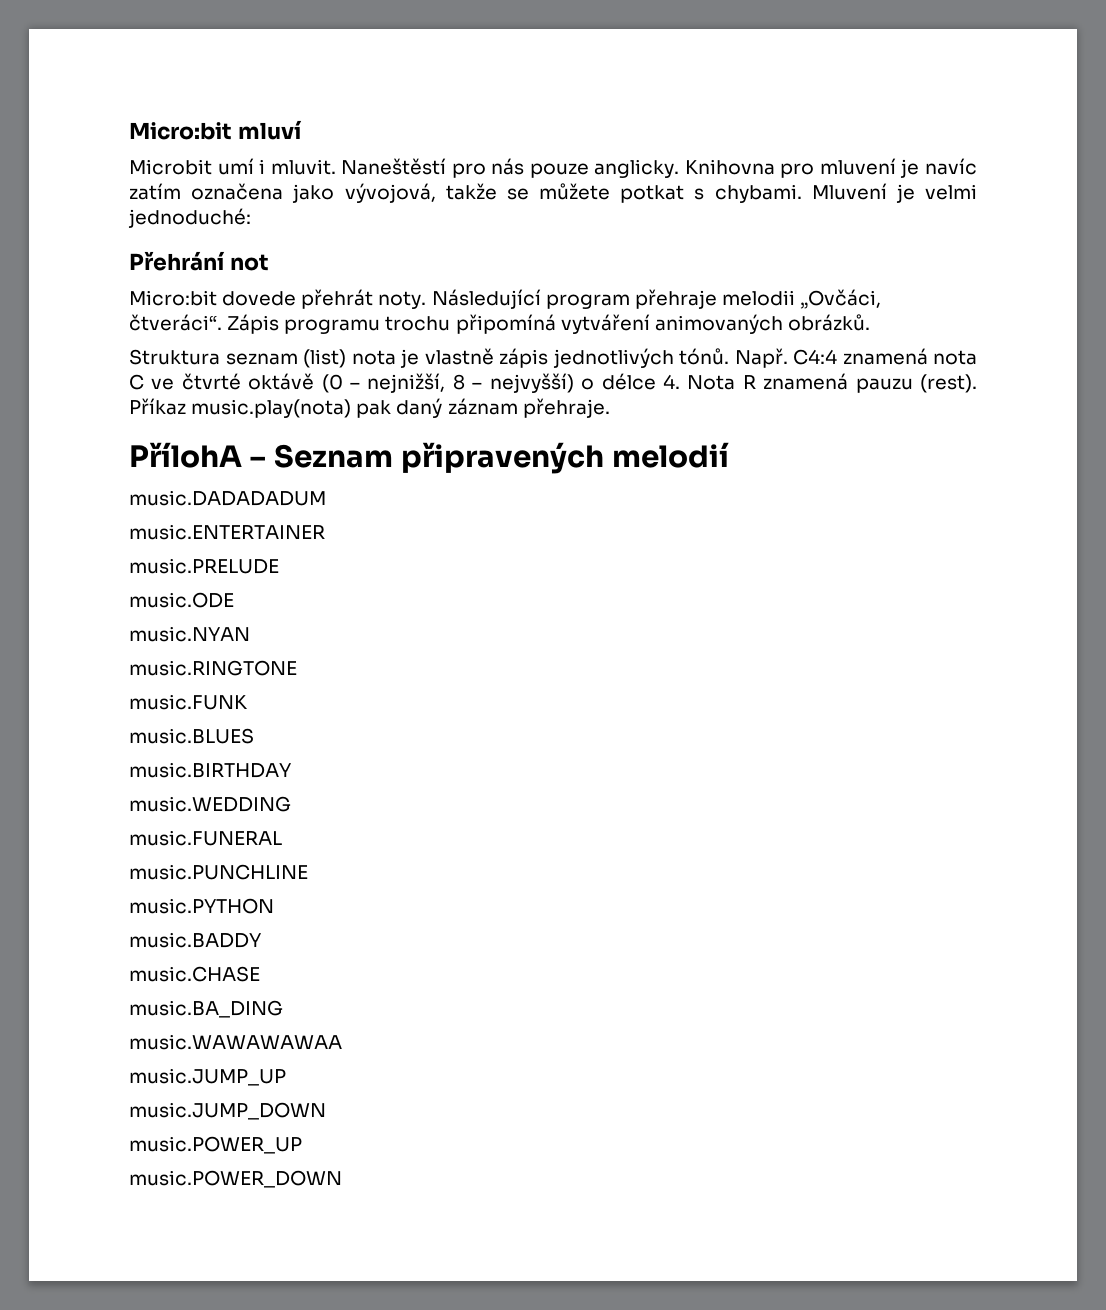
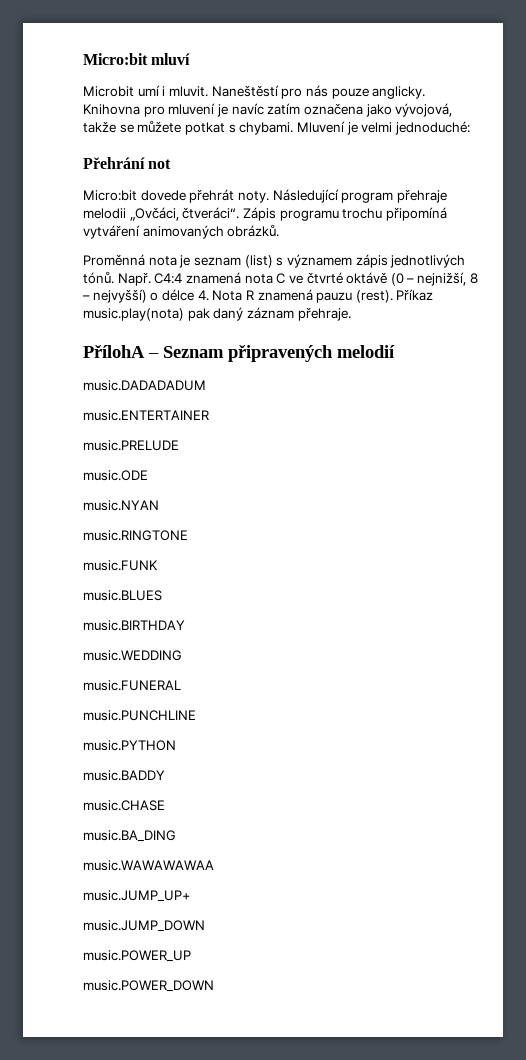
[129,348,494,368] Struktura seznam (list) nota je vlastně -> [83,254,352,268] Proměnná nota je seznam (list) s významem
[129,1068,286,1086] music.JUMP_UP -> [83,890,190,902] music.JUMP_UP+

